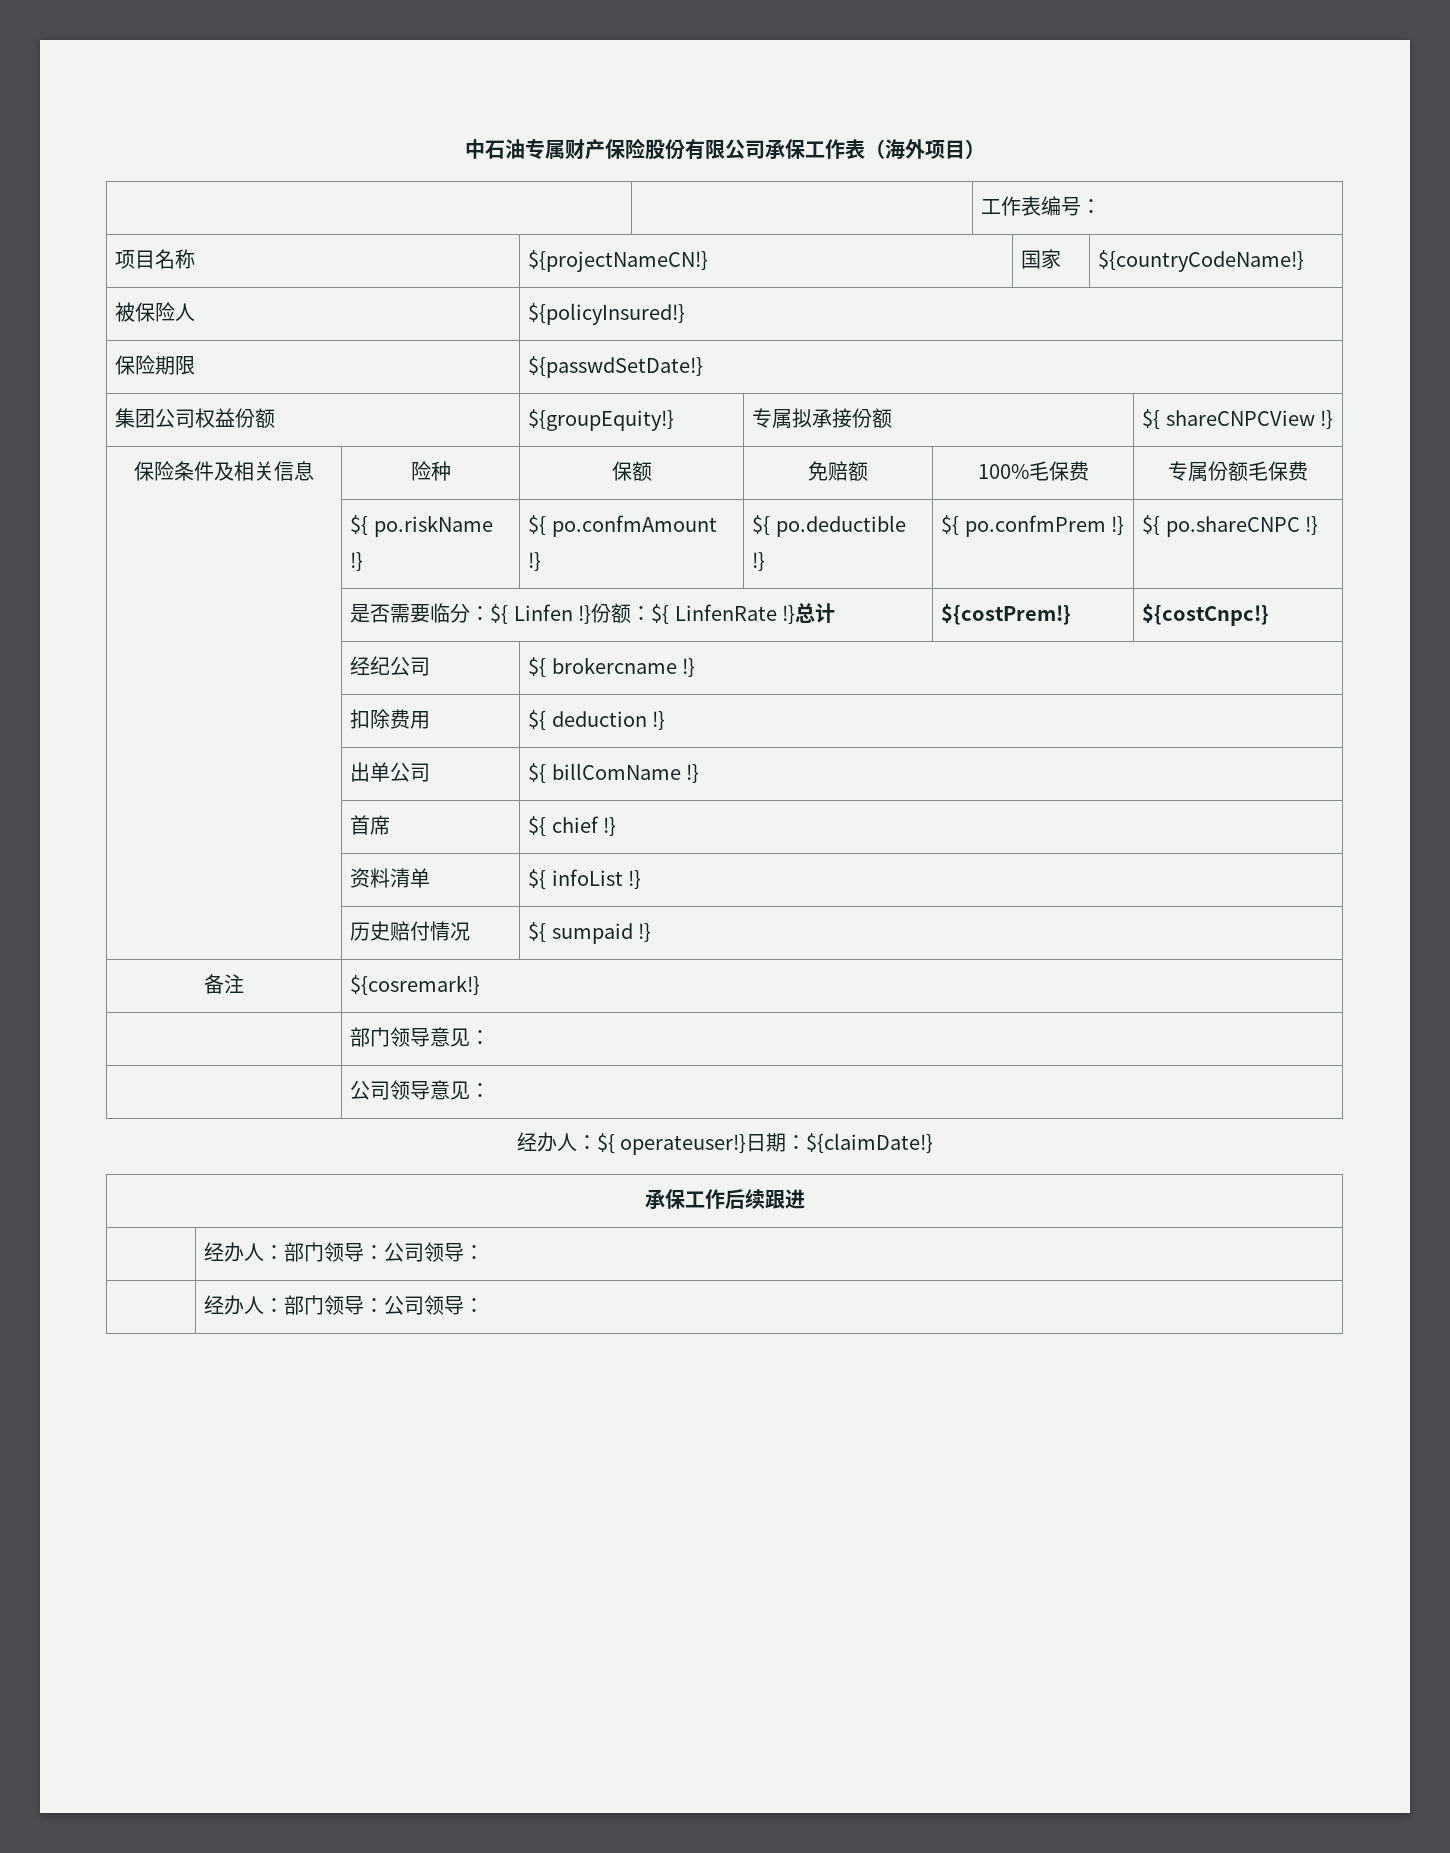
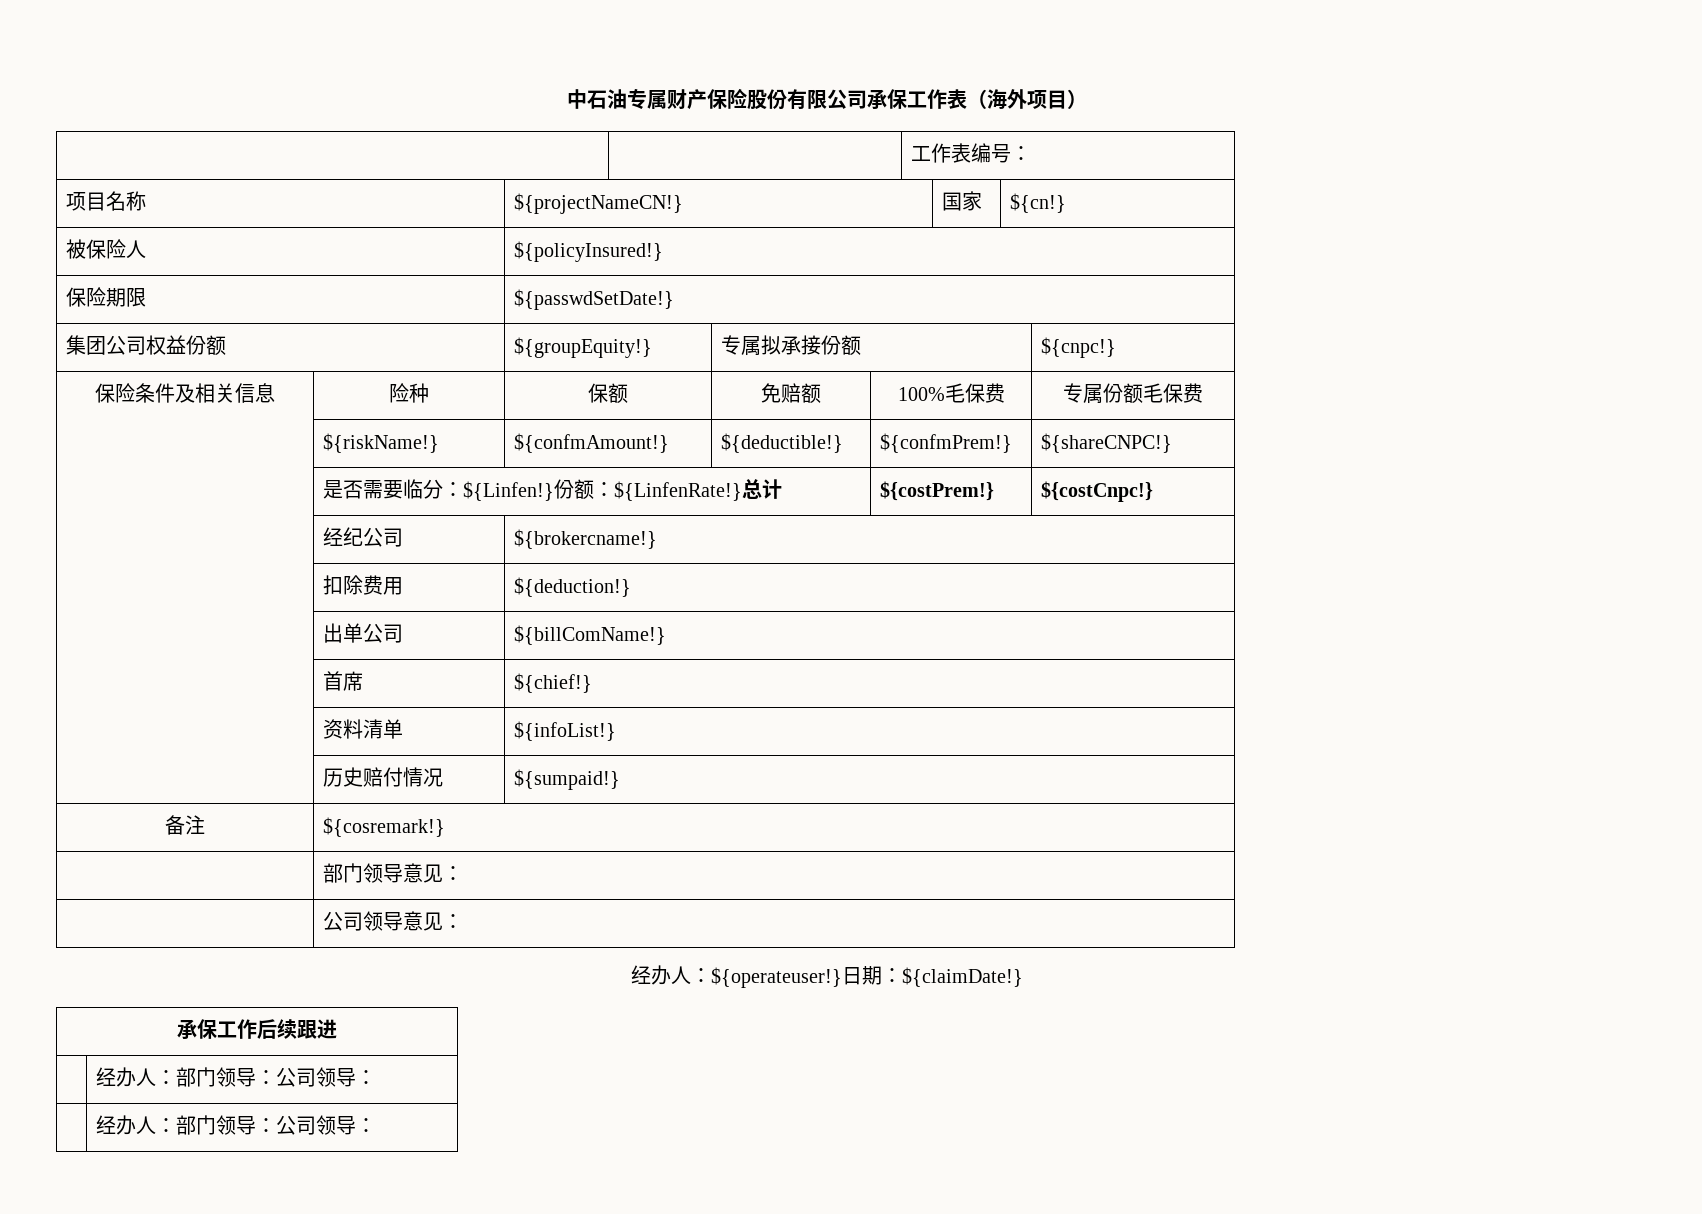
[1098,250,1305,272] ${countryCodeName!} -> [1010,193,1067,213] ${cn!}
[1142,409,1334,430] ${ shareCNPCView !} -> [1041,337,1117,358] ${cnpc!}
[350,515,493,537] [350,552,364,572] [528,515,717,537] [528,552,542,572] [752,515,906,537] [752,552,766,572] [941,515,1125,537] [1142,515,1319,537] [350,603,795,625] ${ po.riskName !} | ${ po.confmAmount !} | ${ po.deductible !} | ${ po.confmPrem !} | ${ po.shareCNPC !} // | 是否需要临分：${ Linfen !}份额：${ LinfenRate !} -> [323,433,440,453] [514,433,670,453] [721,433,844,453] [880,433,1013,453] [1041,433,1173,453] [323,479,743,501] ${riskName!} | ${confmAmount!} | ${deductible!} | ${confmPrem!} | ${shareCNPC!} // | 是否需要临分：${Linfen!}份额：${LinfenRate!}
[528,657,696,678] ${ brokercname !} -> [514,529,658,549] ${brokercname!}
[528,710,666,731] ${ deduction !} -> [514,577,632,597] ${deduction!}
[528,763,700,784] [350,815,391,835] [528,816,617,837] ${ billComName !} // | 首席 | ${ chief !} -> [514,625,667,645] [323,671,364,691] [514,673,593,693] ${billComName!} // | 首席 | ${chief!}
[528,869,642,890] ${ infoList !} -> [514,721,617,741] ${infoList!}
[528,922,652,944] ${ sumpaid !} -> [514,769,621,790] ${sumpaid!}
[596,1133,747,1155] ${ operateuser!} -> [710,967,842,988] ${operateuser!}

